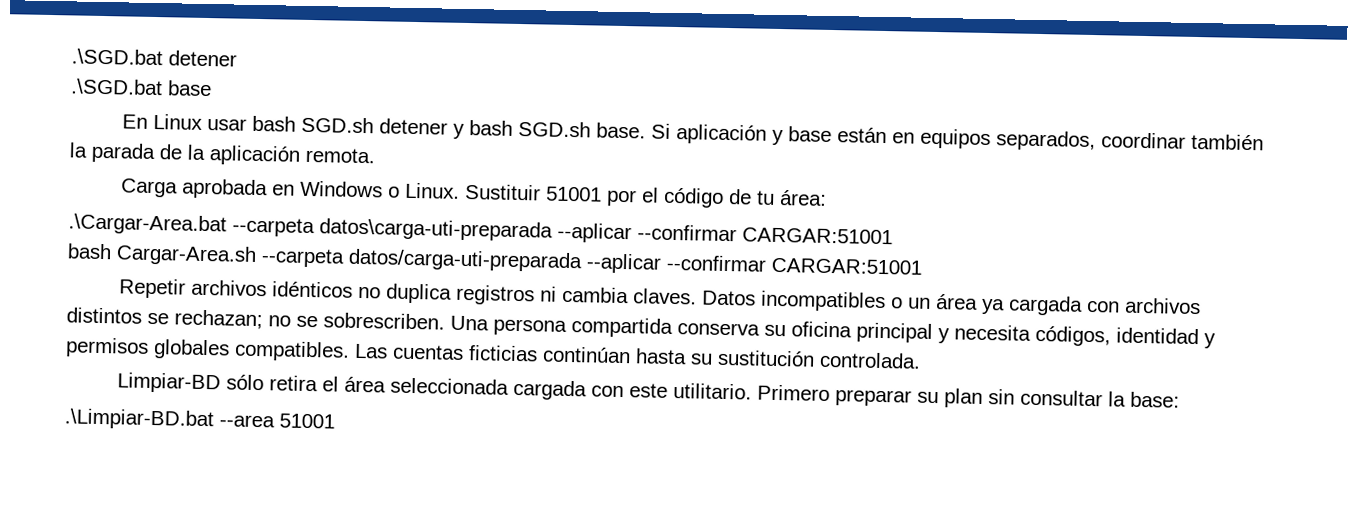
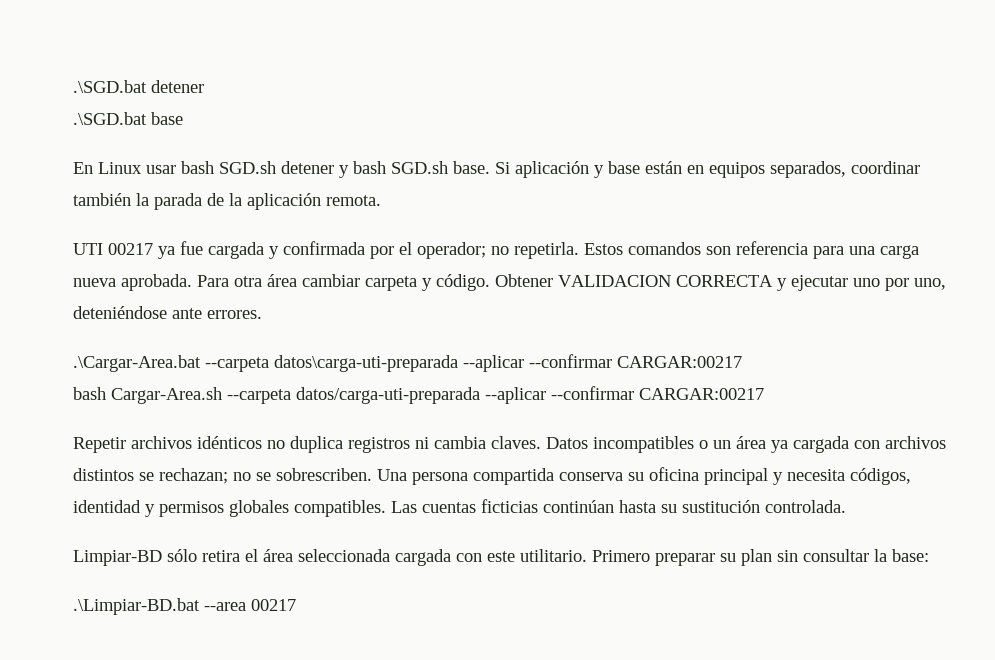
[120,178,827,208] Carga aprobada en Windows o Linux. Sustituir 51001 por el código de tu área: -> [73,241,919,259] [73,274,946,291] [73,306,262,319] UTI 00217 ya fue cargada y confirmada por el operador; no repetirla. Estos comandos son referencia para una carga nueva aprobada. Para otra área cambiar carpeta y código. Obtener VALIDACION CORRECTA y ejecutar uno por uno, deteniéndose ante errores.
[742,227,893,245] CARGAR:51001 -> [617,356,742,368] CARGAR:00217
[771,257,922,275] CARGAR:51001 -> [639,388,764,400] CARGAR:00217
[279,413,335,429] 51001 -> [251,599,296,611] 00217

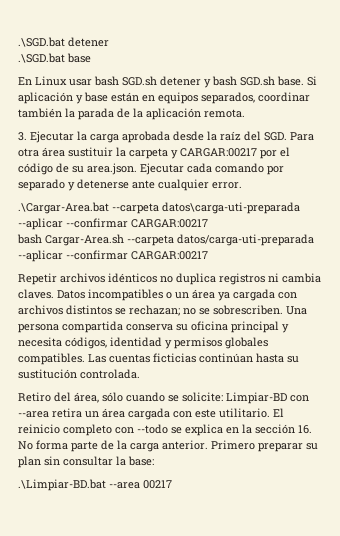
[73,241,919,259] [73,274,946,291] [73,306,262,319] UTI 00217 ya fue cargada y confirmada por el operador; no repetirla. Estos comandos son referencia para una carga nueva aprobada. Para otra área cambiar carpeta y código. Obtener VALIDACION CORRECTA y ejecutar uno por uno, deteniéndose ante errores. -> [18,131,314,143] [18,147,290,159] [18,163,284,175] [18,179,242,191] 3. Ejecutar la carga aprobada desde la raíz del SGD. Para otra área sustituir la carpeta y CARGAR:00217 por el código de su area.json. Ejecutar cada comando por separado y detenerse ante cualquier error.
[73,549,587,566] Limpiar-BD sólo retira el área seleccionada cargada con este utilitario. -> [18,392,309,404] [18,408,284,420] [18,424,312,436] [18,440,208,452] Retiro del área, sólo cuando se solicite: Limpiar-BD con --area retira un área cargada con este utilitario. El reinicio completo con --todo se explica en la sección 16. No forma parte de la carga anterior.

